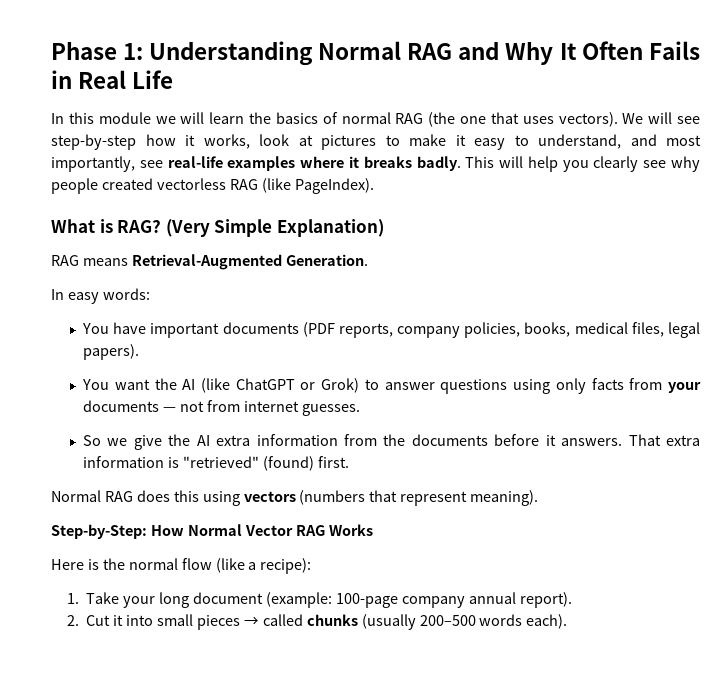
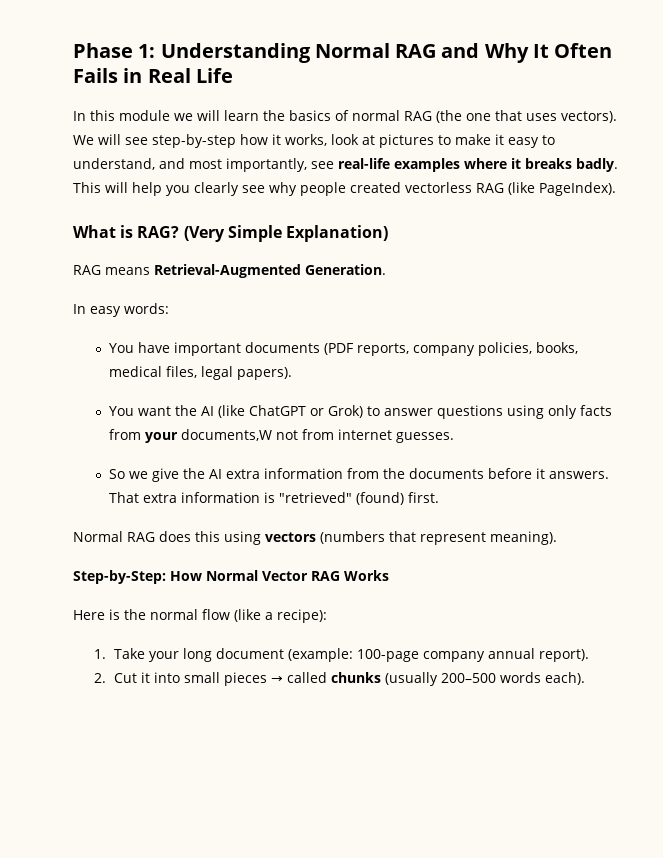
[83,400,176,412] documents — -> [180,429,272,441] documents,W

